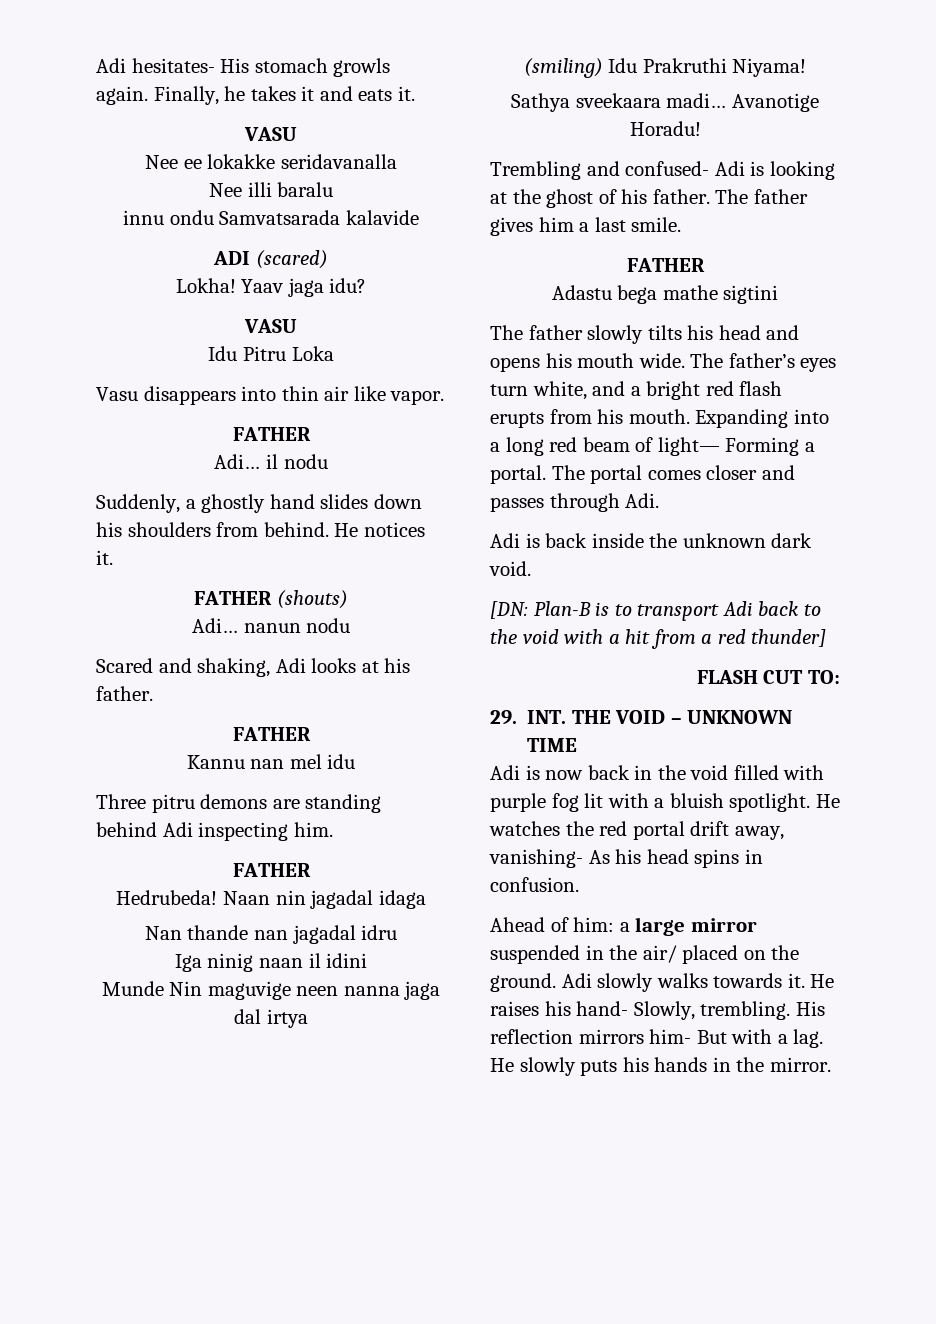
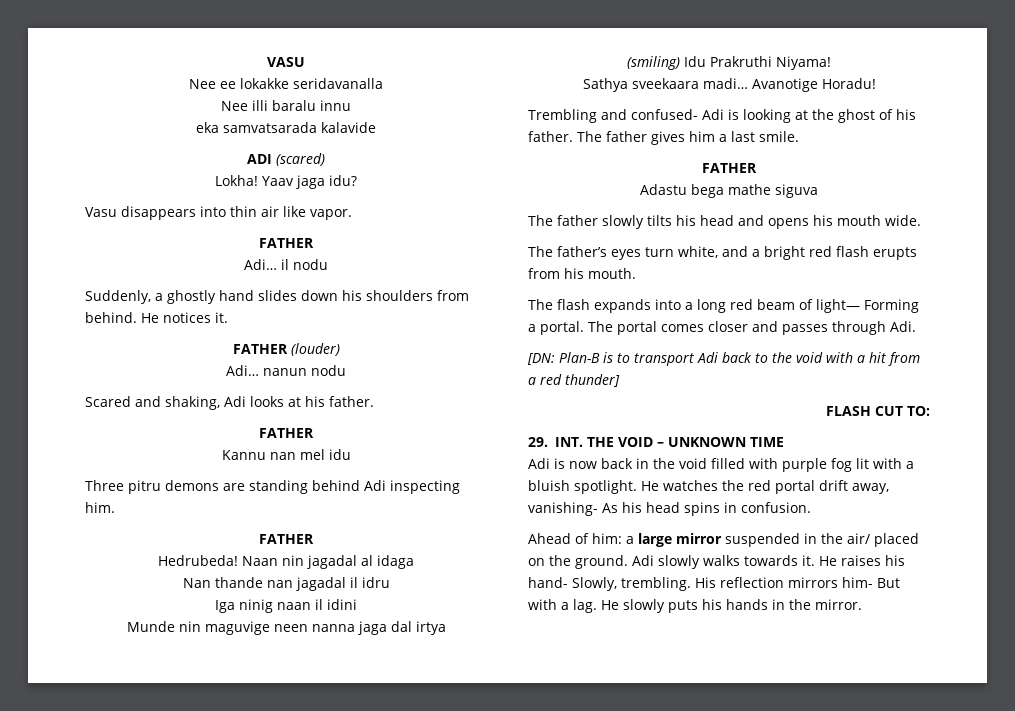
[96,58,391,77] [96,86,415,105] Adi hesitates- His stomach growls again. Finally, he takes it and eats it. // -> (267, 62) none
[123,210,341,225] // innu ondu Samvatsarada -> [320,100,351,111] [196,122,317,133] innu // eka samvatsarada
[244,319,297,333] [208,346,334,361] // VASU // Idu Pitru Loka -> (357, 180) none
[276,590,348,609] (shouts) -> [290,343,340,356] (louder)
(374, 899) none -> [361,555,373,566] al
(356, 934) none -> [349,577,358,588] il
[169,981,203,996] Nin -> [178,621,201,632] nin
[723,285,779,304] sigtini -> [775,184,818,198] siguva
(685, 360) none -> (921, 220) //
[695,409,789,428] Expanding -> [528,299,651,313] // The flash expands
[490,533,813,548] [489,561,531,576] // Adi is back inside the unknown dark void. -> (916, 326) none

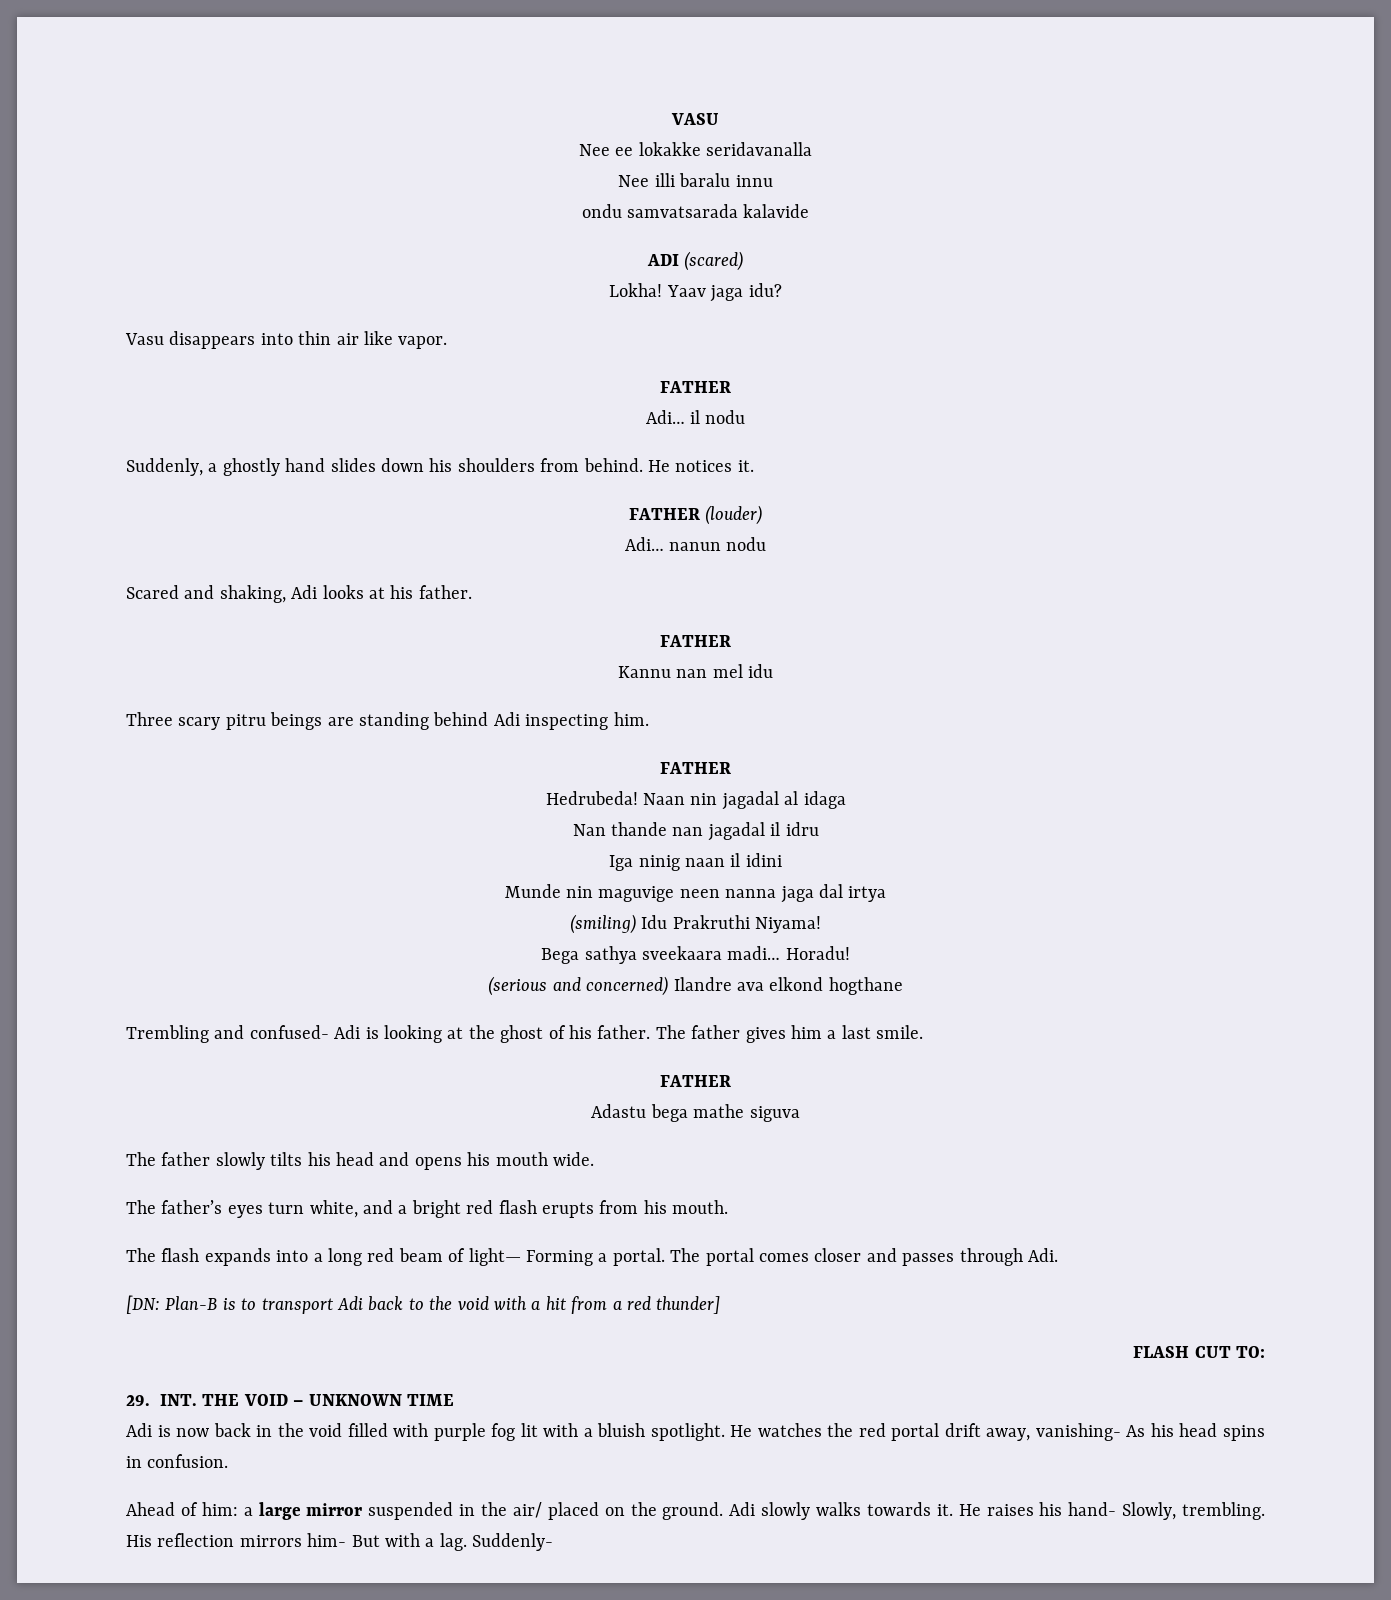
[196,122,219,133] eka -> [581,204,622,218] ondu
[128,480,219,494] pitru demons -> [178,712,323,730] scary pitru beings
[582,78,628,92] Sathya -> [541,946,637,964] Bega sathya
[751,78,818,92] Avanotige -> (781, 953) none
(876, 83) none -> [488,976,903,996] // (serious and concerned) Ilandre ava elkond hogthane
[601,599,862,613] He slowly puts his hands in the mirror. -> [472,1533,554,1551] Suddenly-

